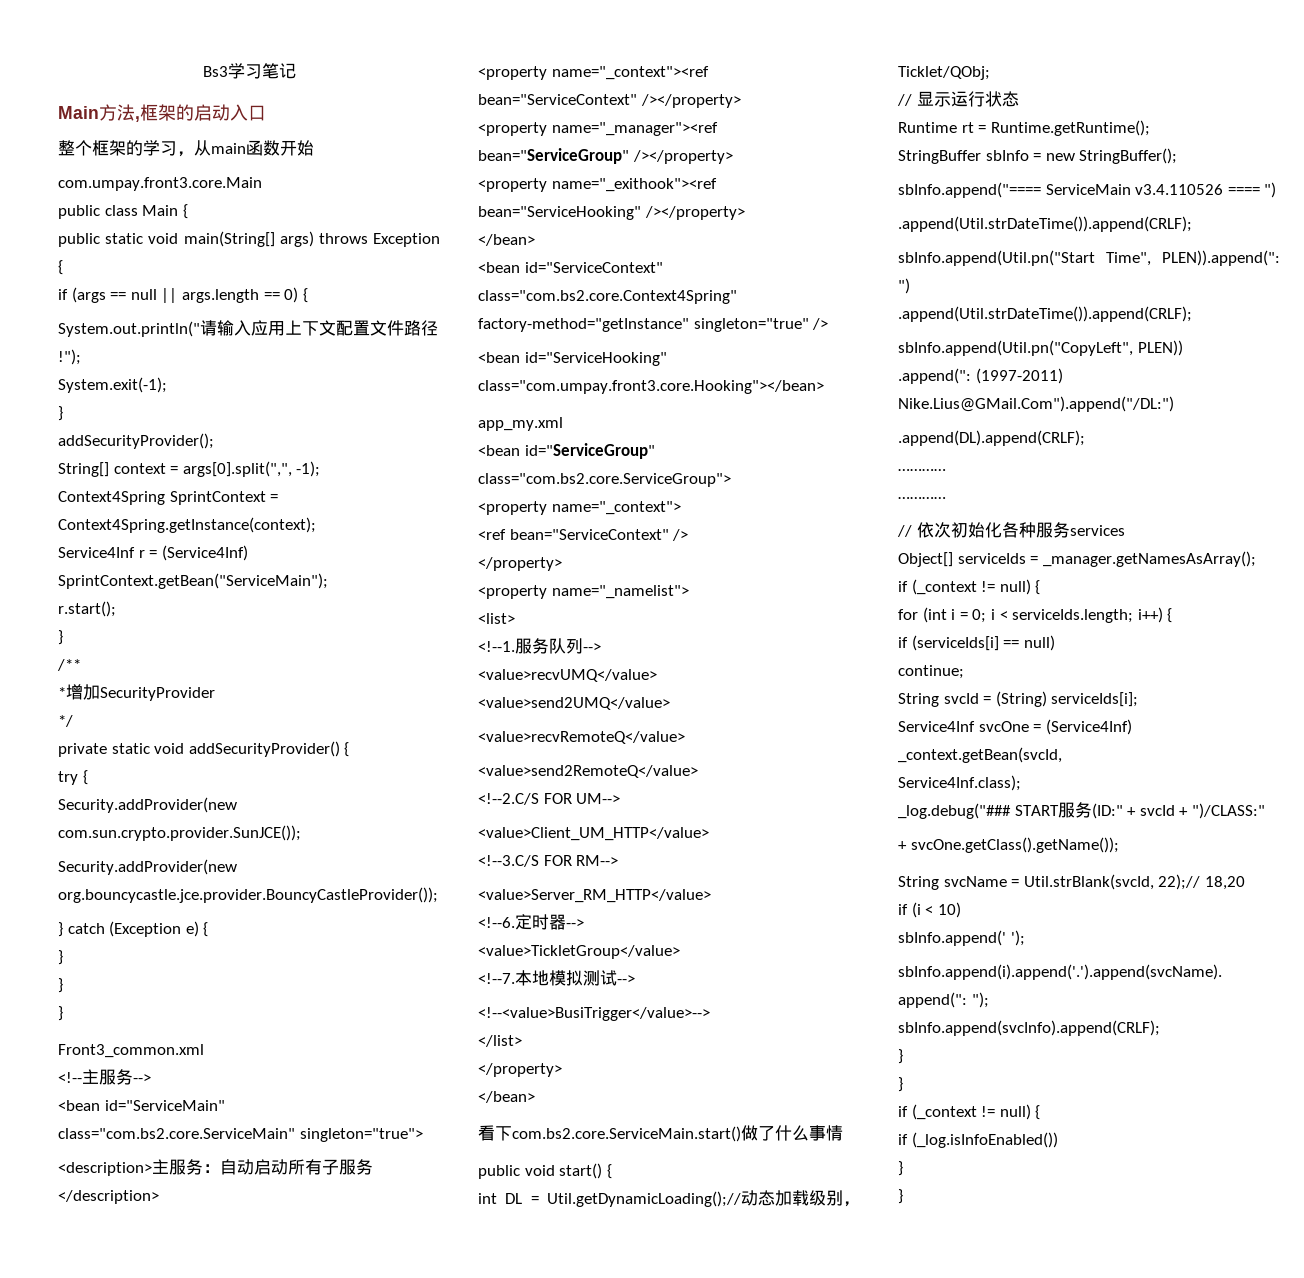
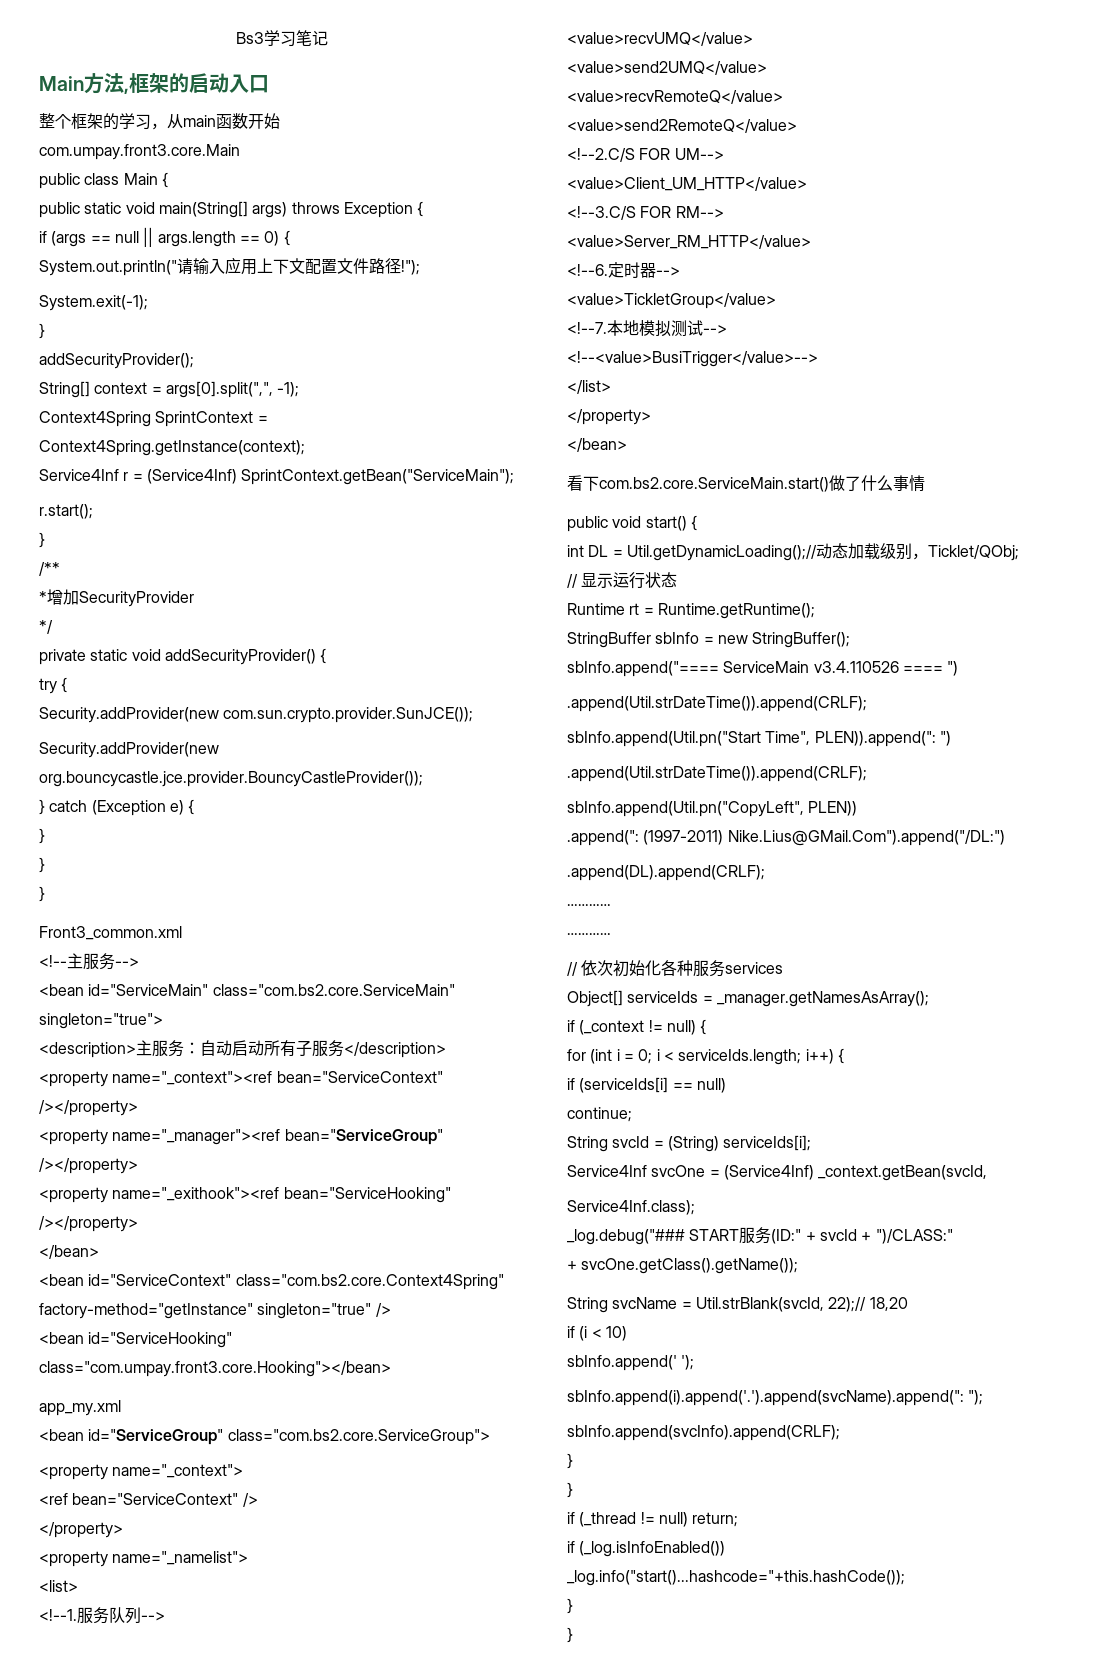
[911,1104,1041,1120] (_context != null) { -> [579,1512,739,1527] (_thread != null) return;
(1058, 1140) none -> [567,1570,905,1586] _log.info("start()...hashcode="+this.hashCode());

